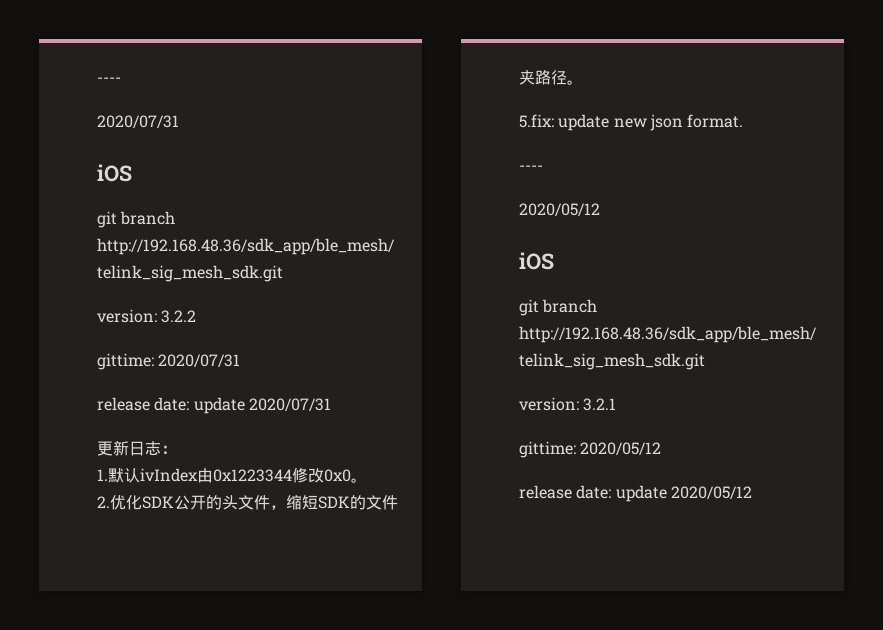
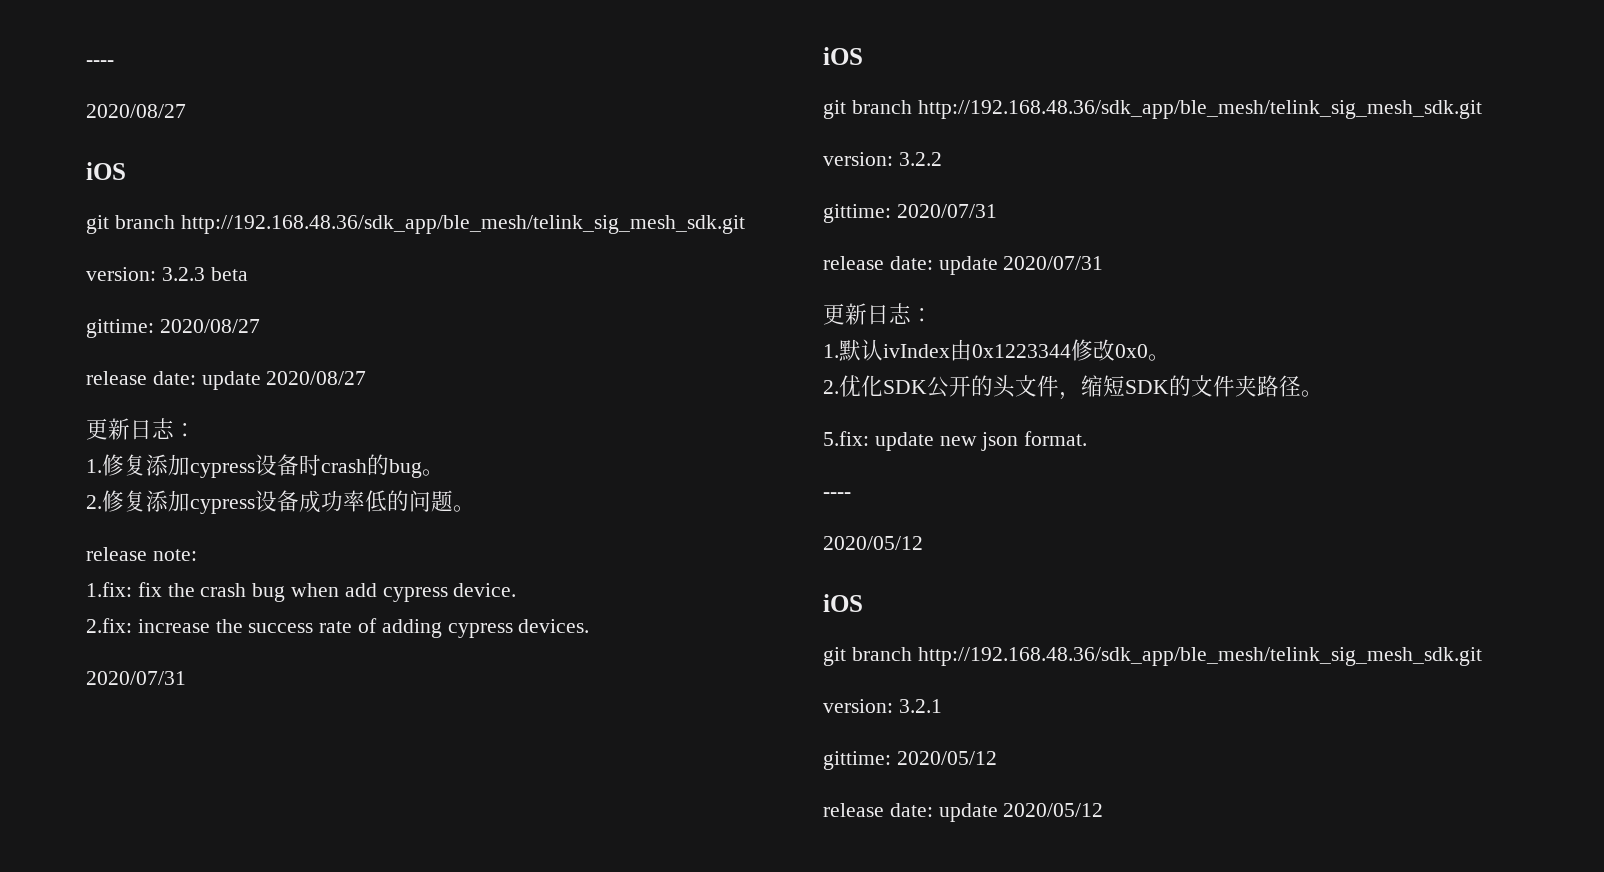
[97,77,121,83] ---- -> [86,60,114,66] [86,104,186,118] [86,162,126,180] [86,215,745,234] [86,267,248,281] [86,319,260,338] [86,371,367,390] [86,418,196,440] [86,454,444,478] [86,490,475,514] [86,547,197,561] [86,582,517,602] [86,618,590,638] ---- // 2020/08/27 // iOS // git branch http://192.168.48.36/sdk_app/ble_mesh/telink_sig_mesh_sdk.git // version: 3.2.3 beta // gittime: 2020/08/27 // release date: update 2020/08/27 // 更新日志： // 1.修复添加cypress设备时crash的bug。 // 2.修复添加cypress设备成功率低的问题。 // release note: // 1.fix: fix the crash bug when add cypress device. // 2.fix: increase the success rate of adding cypress devices.

